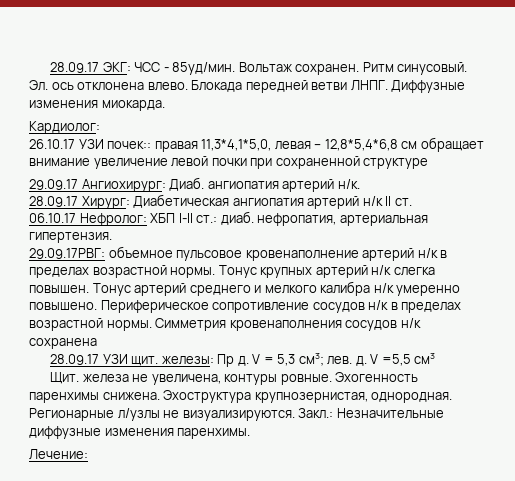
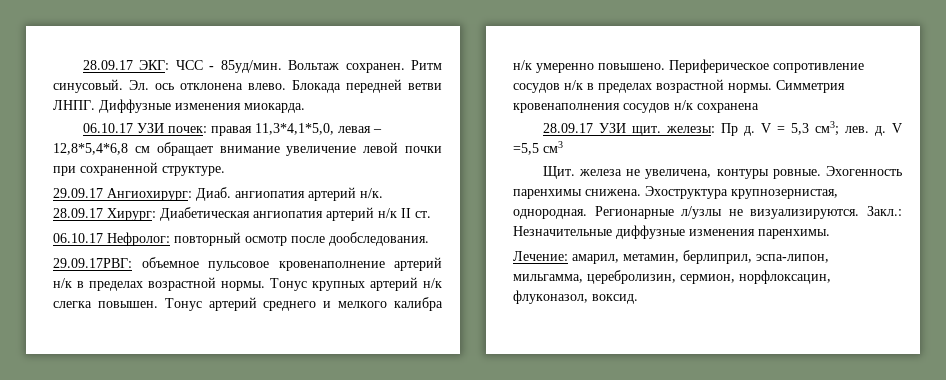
[29,121,100,134] [29,139,152,149] Кардиолог: // 26.10.17 УЗИ почек:: -> [82,123,207,133] 06.10.17 УЗИ почек:
[363,158,429,169] структуре -> [162,166,225,176] структуре.
[150,211,428,226] [29,232,112,243] ХБП I-II ст.: диаб. нефропатия, артериальная гипертензия. -> [174,232,429,246] повторный осмотр после дообследования.
(88, 454) none -> [572,250,829,264] [513,270,831,284] [513,290,638,304] амарил, метамин, берлиприл, эспа-липон, мильгамма, церебролизин, сермион, норфлоксацин, флуконазол, воксид.

